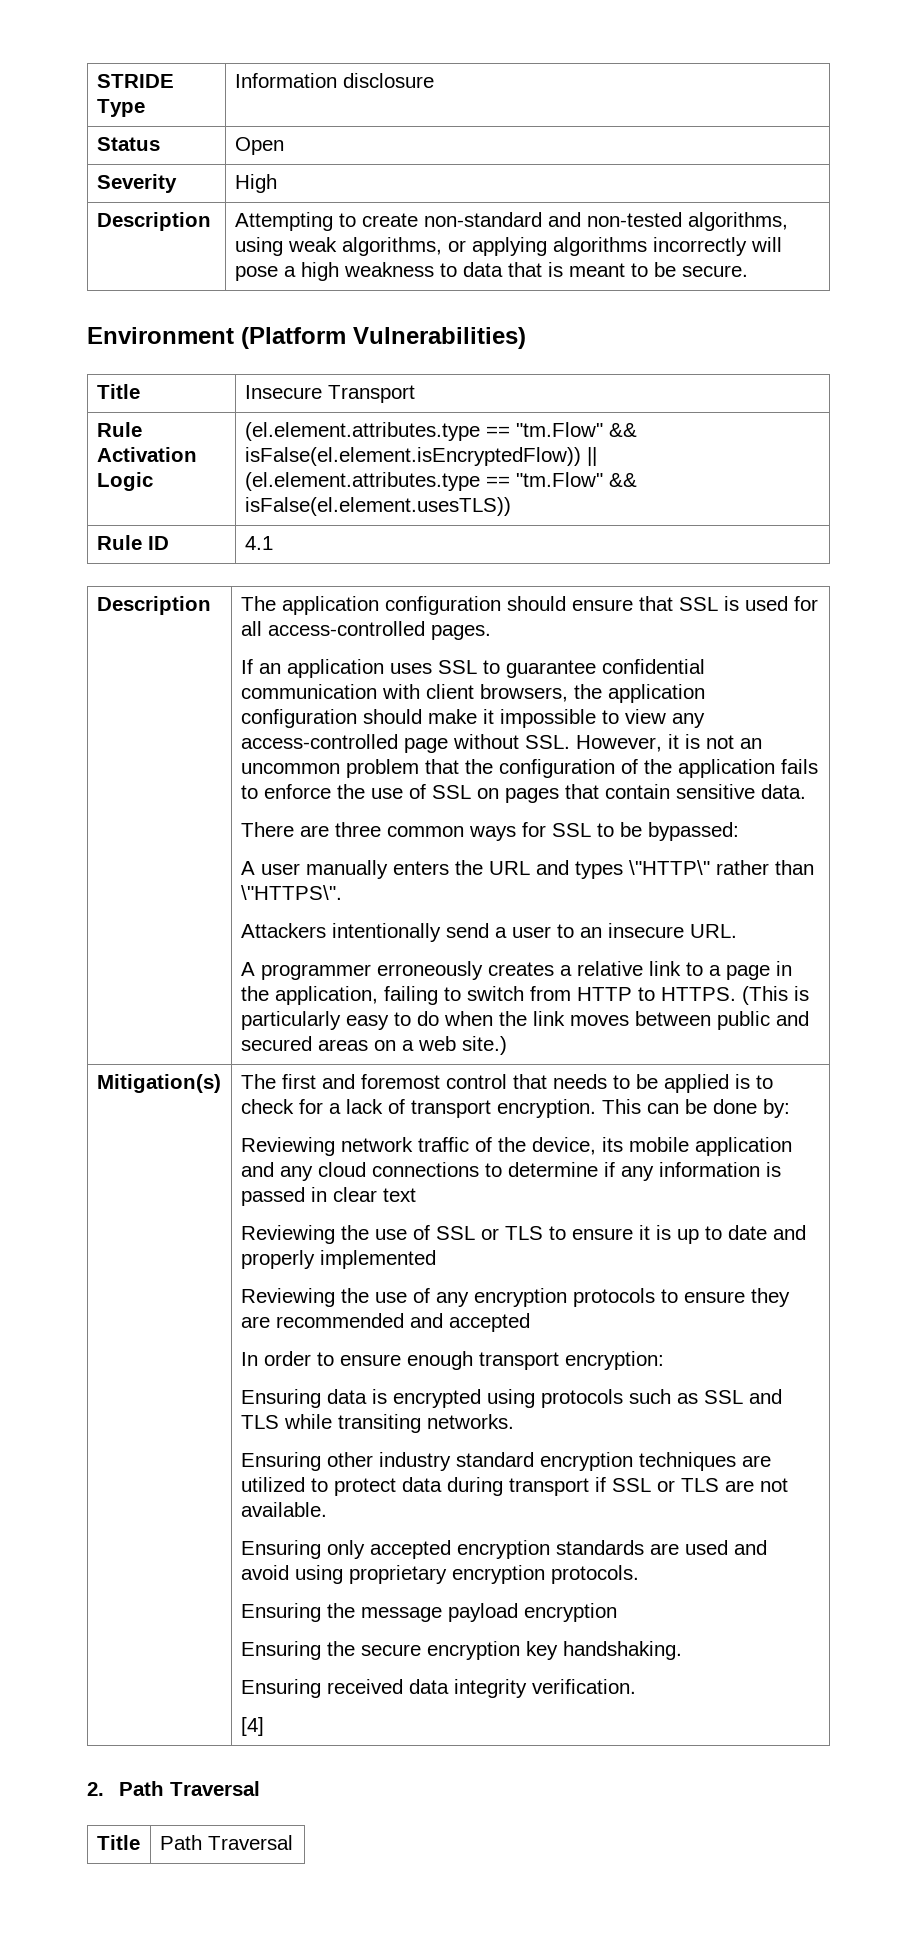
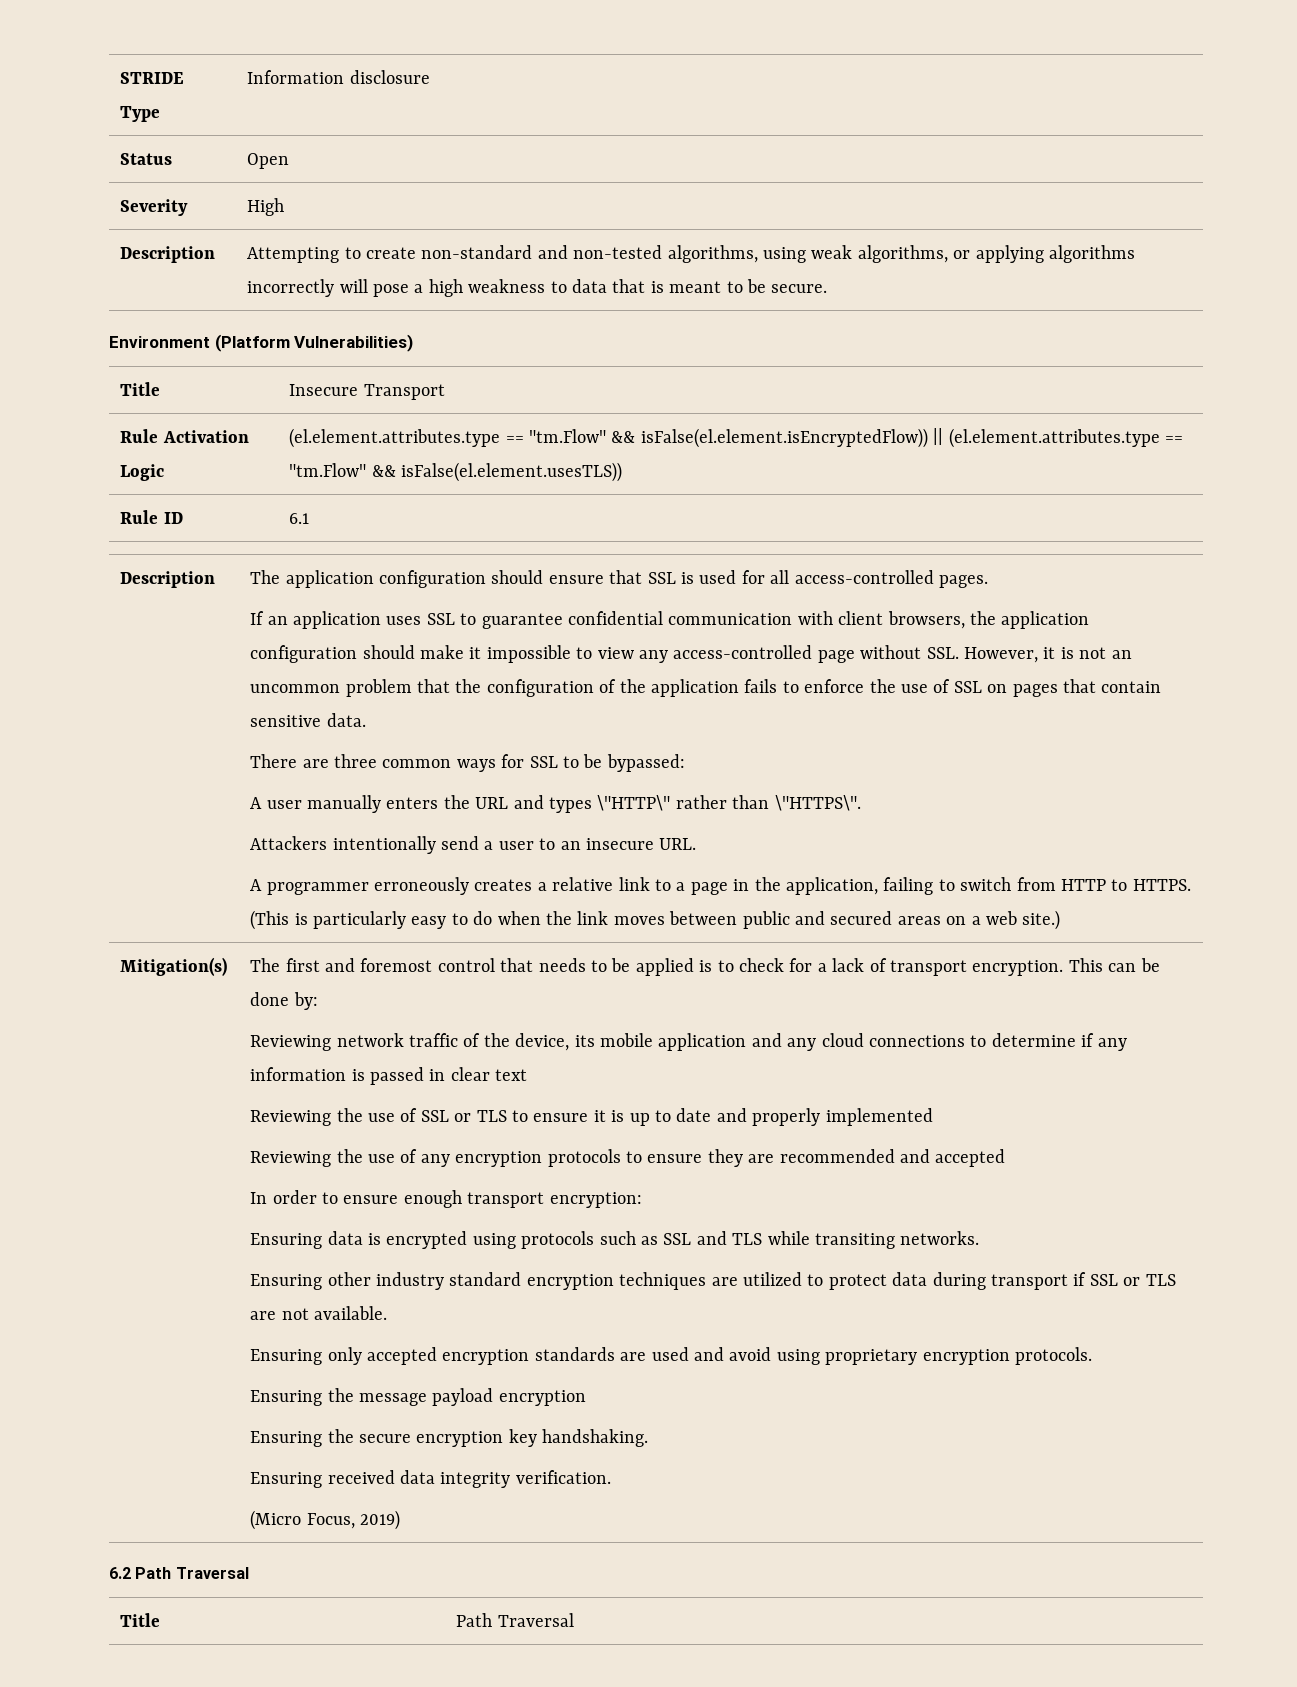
[244,536,273,550] 4.1 -> [289,513,310,524] 6.1
[240,1717,264,1736] [87,1782,104,1796] [4] // 2. -> [250,1510,400,1530] [109,1567,131,1579] (Micro Focus, 2019) // 6.2

